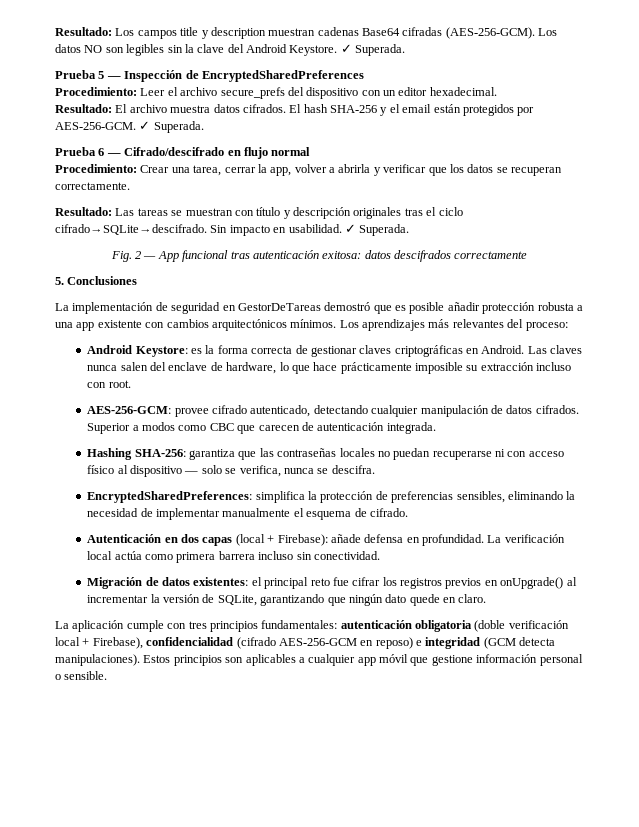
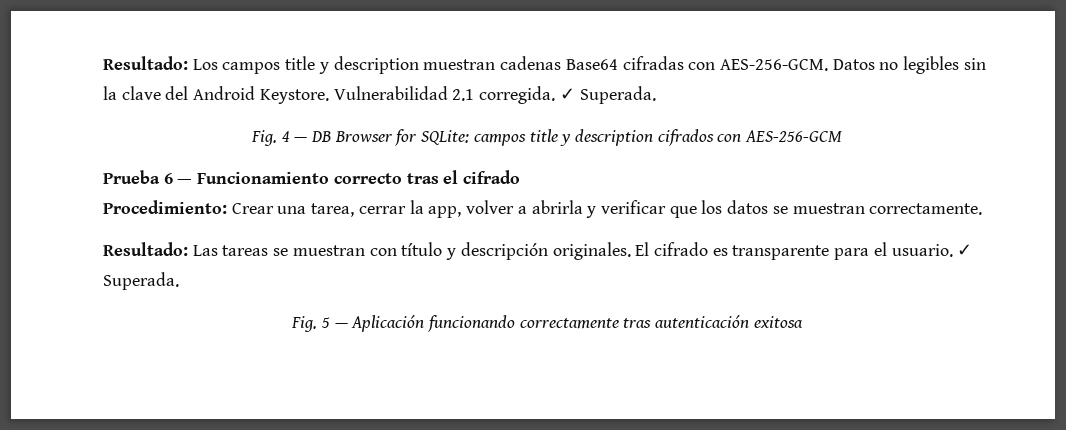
[445,27,558,39] [55,44,124,53] (AES-256-GCM). Los datos NO son -> [688,59,899,71] con AES-256-GCM. Datos no
[340,44,406,56] [55,70,364,82] [55,87,497,99] [55,104,535,116] [55,121,204,133] [55,147,311,159] ✓ Superada. // Prueba 5 — Inspección de EncryptedSharedPreferences // Procedimiento: Leer el archivo secure_prefs del dispositivo con un editor hexadecimal. // Resultado: El archivo muestra datos cifrados. El hash SHA-256 y el email están protegidos por AES-256-GCM. ✓ Superada. // Prueba 6 — Cifrado/descifrado en flujo normal -> [333,86,656,104] [250,129,843,146] [103,170,521,184] Vulnerabilidad 2.1 corregida. ✓ Superada. // Fig. 4 — DB Browser for SQLite: campos title y description cifrados con AES-256-GCM // Prueba 6 — Funcionamiento correcto tras el cifrado
[511,167,562,176] recuperan -> [792,203,865,214] muestran
[353,207,463,219] [55,224,410,236] [110,250,528,262] [55,276,138,285] [55,302,583,314] [55,319,568,331] [87,345,583,357] [87,362,572,374] [87,380,131,388] [87,405,579,417] [87,422,436,434] [87,448,564,460] [87,465,375,477] [87,491,576,503] [87,508,408,520] [87,534,565,546] [87,551,380,563] [87,577,577,589] [87,594,487,606] [55,620,569,632] [55,637,556,649] [55,654,583,666] [55,671,108,680] originales tras el ciclo cifrado→SQLite→descifrado. Sin impacto en usabilidad. ✓ Superada. // Fig. 2 — App funcional tras autenticación exitosa: datos descifrados correctamente // 5. Conclusiones // La implementación de seguridad en GestorDeTareas demostró que es posible añadir protección robusta a una app existente con cambios arquitectónicos mínimos. Los aprendizajes más relevantes del proceso: // Android Keystore: es la forma correcta de gestionar claves criptográficas en Android. Las claves nunca salen del enclave de hardware, lo que hace prácticamente imposible su extracción incluso con root. // AES-256-GCM: provee cifrado autenticado, detectando cualquier manipulación de datos cifrados. Superior a modos como CBC que carecen de autenticación integrada. // Hashing SHA-256: garantiza que las contraseñas locales no puedan recuperarse ni con acceso físico al dispositivo — solo se verifica, nunca se descifra. // EncryptedSharedPreferences: simplifica la protección de preferencias sensibles, eliminando la necesidad de implementar manualmente el esquema de cifrado. // Autenticación en dos capas (local + Firebase): añade defensa en profundidad. La verificación local actúa como primera barrera incluso sin conectividad. // Migración de datos existentes: el principal reto fue cifrar los registros previos en onUpgrade() al incrementar la versión de SQLite, garantizando que ningún dato quede en claro. // La aplicación cumple con tres principios fundamentales: autenticación obligatoria (doble verificación local + Firebase), confidencialidad (cifrado AES-256-GCM en reposo) e integridad (GCM detecta manipulaciones). Estos principios son aplicables a cualquier app móvil que gestione información personal o sensible. -> [552,242,973,260] [103,272,179,290] [291,315,803,332] originales. El cifrado es transparente para el usuario. ✓ Superada. // Fig. 5 — Aplicación funcionando correctamente tras autenticación exitosa

